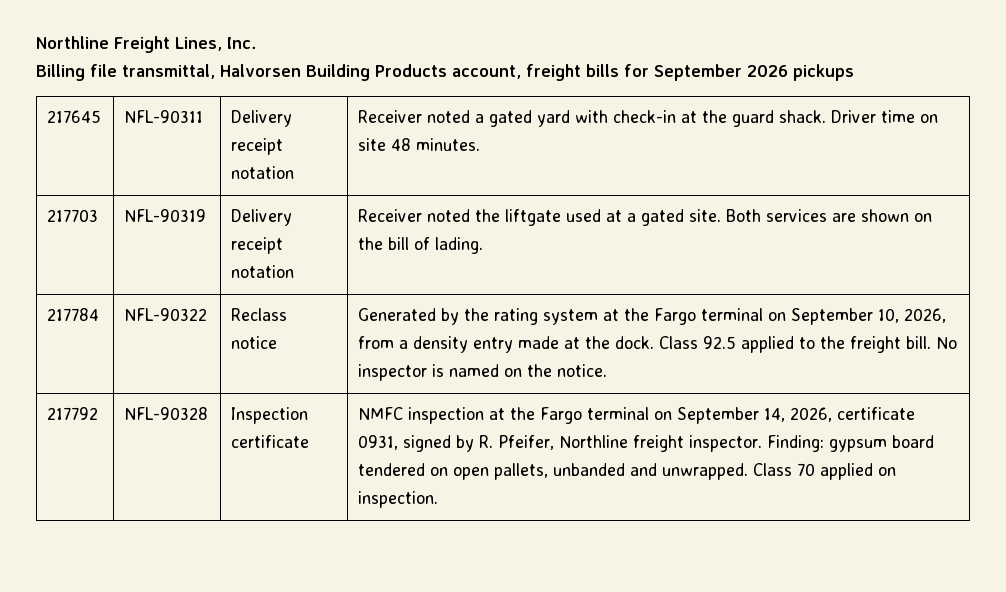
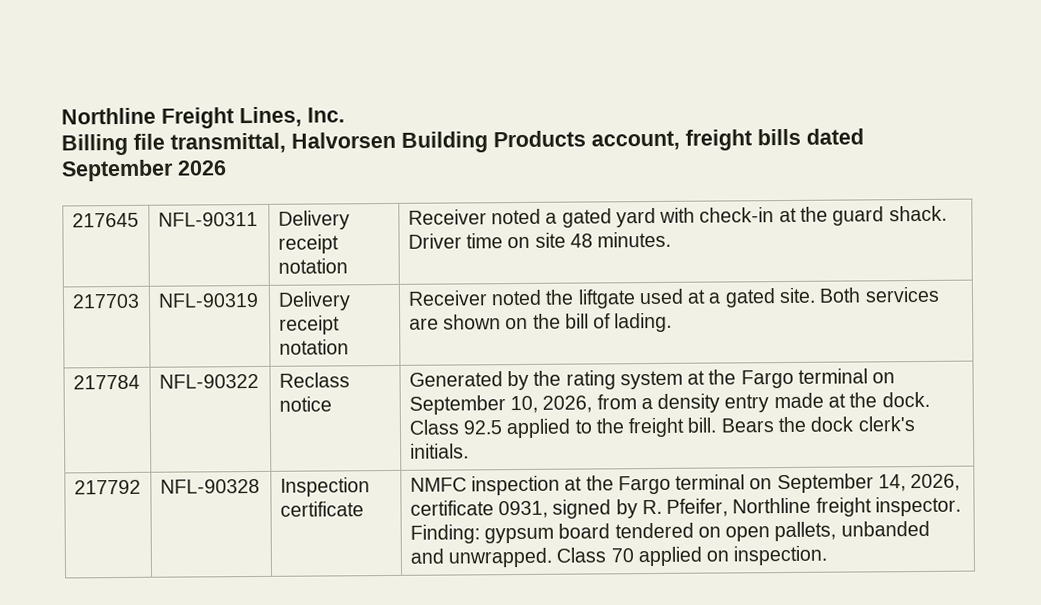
[624,64,649,77] for -> [806,128,864,145] dated
[793,64,854,81] pickups -> (227, 168) none
[936,337,958,349] [358,364,608,381] No inspector is named on the notice. -> [720,416,915,433] [409,443,469,459] Bears the dock clerk's initials.

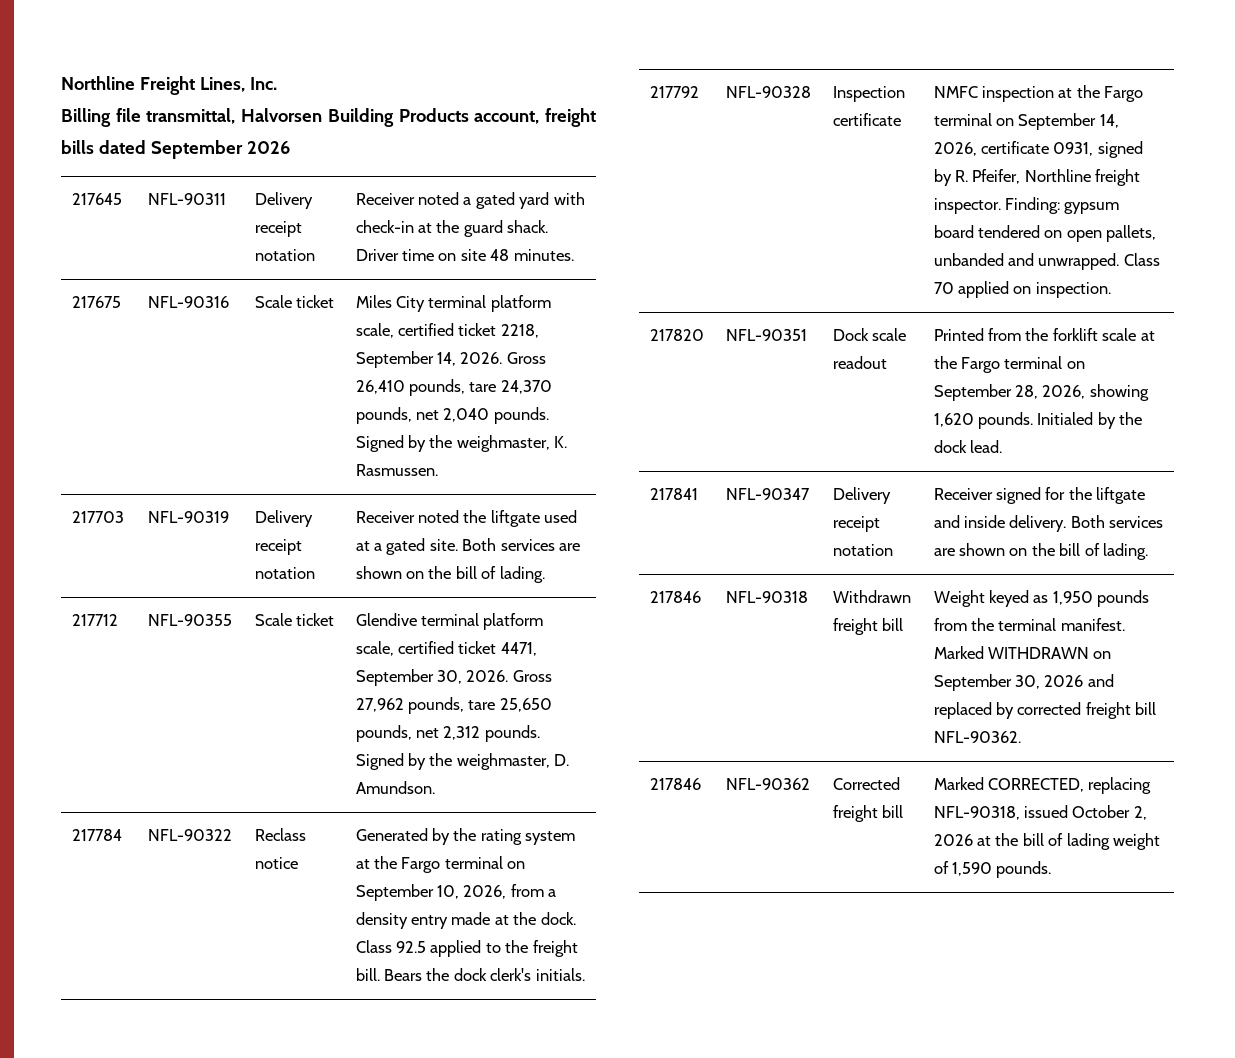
(672, 239) none -> [71,296,121,308] [147,296,229,308] [254,295,334,308] [355,295,551,312] [355,323,539,338] [355,351,546,368] [355,379,552,396] [355,407,549,424] [355,435,568,452] [355,464,438,476] // 217675 | NFL-90316 | Scale ticket | Miles City terminal platform scale, certified ticket 2218, September 14, 2026. Gross 26,410 pounds, tare 24,370 pounds, net 2,040 pounds. Signed by the weighmaster, K. Rasmussen.
(673, 322) none -> [71,614,118,626] [147,614,232,626] [254,613,334,626] [355,613,544,630] [355,641,537,656] [355,669,552,686] [355,697,552,714] [355,725,540,742] [355,753,570,770] [355,781,435,794] // 217712 | NFL-90355 | Scale ticket | Glendive terminal platform scale, certified ticket 4471, September 30, 2026. Gross 27,962 pounds, tare 25,650 pounds, net 2,312 pounds. Signed by the weighmaster, D. Amundson.
(828, 555) none -> [649,329,704,341] [725,329,807,341] [832,328,906,341] [832,356,887,369] [933,328,1155,341] [933,356,1085,373] [933,384,1149,401] [933,412,1143,429] [933,440,1002,453] [649,488,698,500] [725,488,810,500] [832,487,891,504] [832,516,880,532] [832,544,893,556] [933,487,1146,504] [933,515,1164,532] [933,543,1149,560] [649,591,701,603] [725,591,808,603] [832,590,911,603] [832,618,903,635] [933,590,1150,607] [933,618,1125,631] [933,646,1112,659] [933,674,1114,691] [933,702,1157,719] [933,731,1021,743] [649,778,701,790] [725,778,810,790] [832,777,900,790] [832,805,903,822] [933,777,1152,794] [933,805,1147,820] [933,833,1161,850] [933,861,1052,878] // 217820 | NFL-90351 | Dock scale readout | Printed from the forklift scale at the Fargo terminal on September 28, 2026, showing 1,620 pounds. Initialed by the dock lead. // 217841 | NFL-90347 | Delivery receipt notation | Receiver signed for the liftgate and inside delivery. Both services are shown on the bill of lading. // 217846 | NFL-90318 | Withdrawn freight bill | Weight keyed as 1,950 pounds from the terminal manifest. Marked WITHDRAWN on September 30, 2026 and replaced by corrected freight bill NFL-90362. // 217846 | NFL-90362 | Corrected freight bill | Marked CORRECTED, replacing NFL-90318, issued October 2, 2026 at the bill of lading weight of 1,590 pounds.

